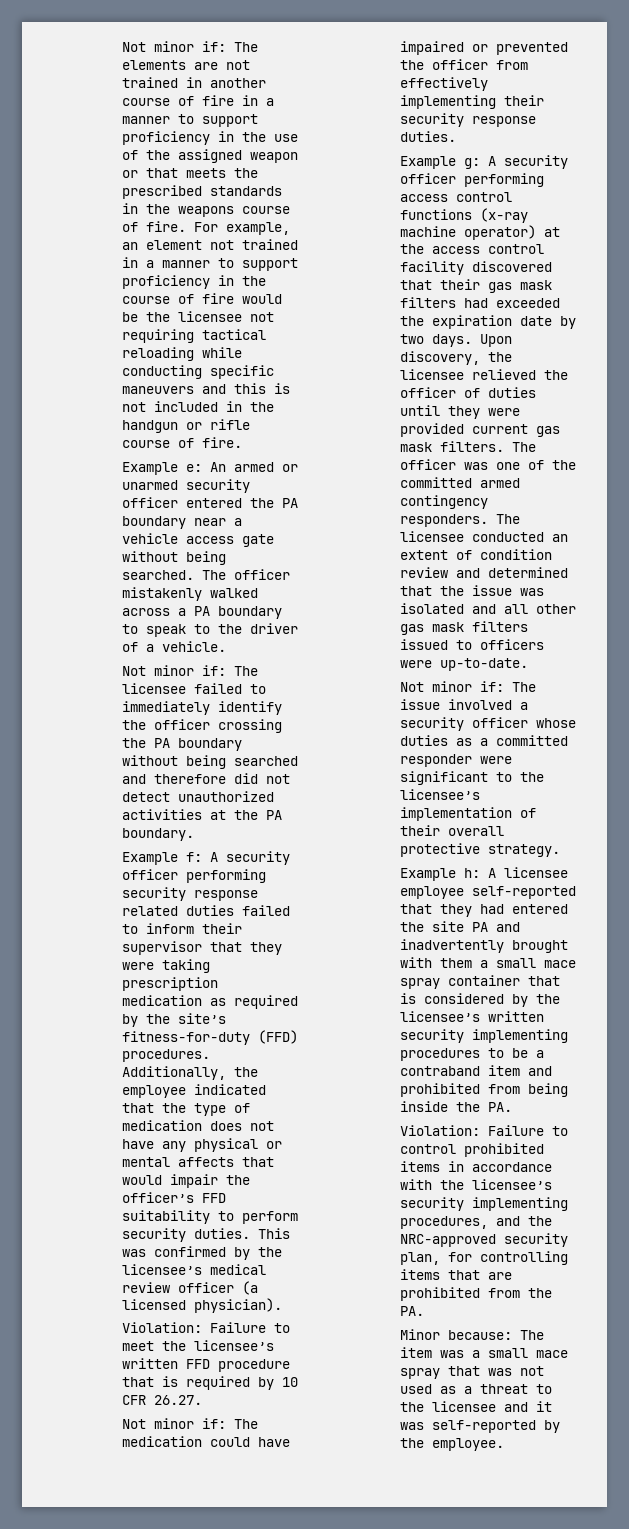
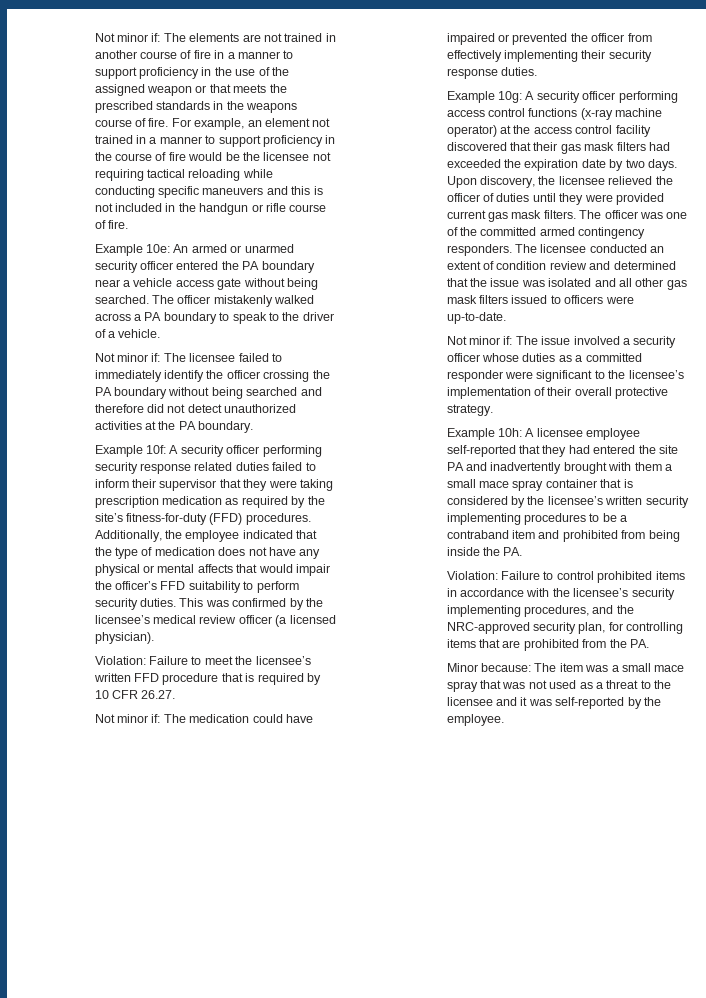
[186,464,203,472] e: -> [146,244,171,253] 10e:
[186,852,203,862] f: -> [146,445,167,454] 10f:
[464,158,481,169] g: -> [498,91,523,103] 10g:
[464,868,481,878] h: -> [498,428,523,437] 10h:

